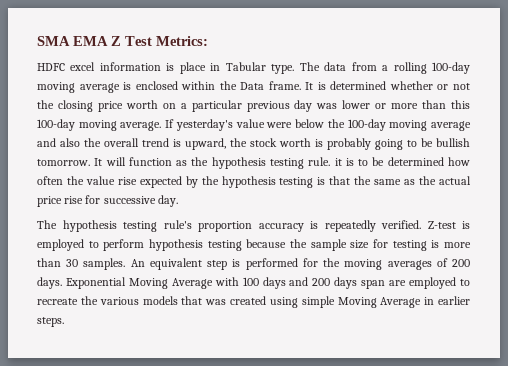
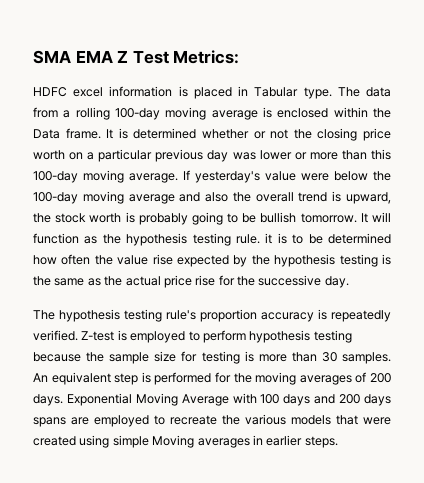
[179,62,206,74] place -> [193,87,232,99] placed
[329,176,351,185] that -> (391, 259) none
(101, 199) none -> [237,276,255,286] the
[361,280,386,289] span -> [33,417,66,427] spans
[205,299,227,305] was -> [363,417,391,425] were
[380,297,422,308] Average -> [197,438,250,448] averages

